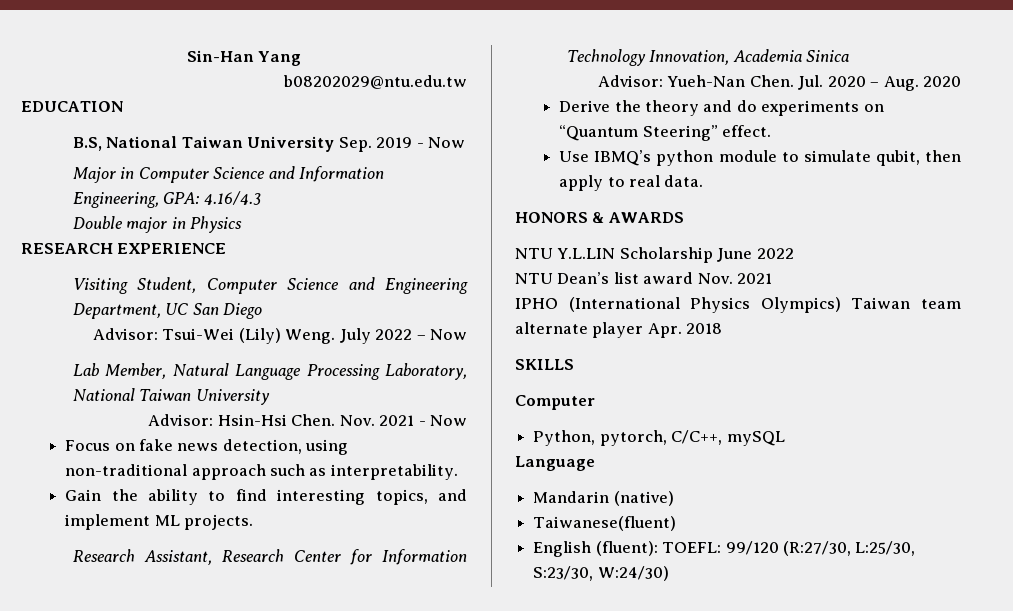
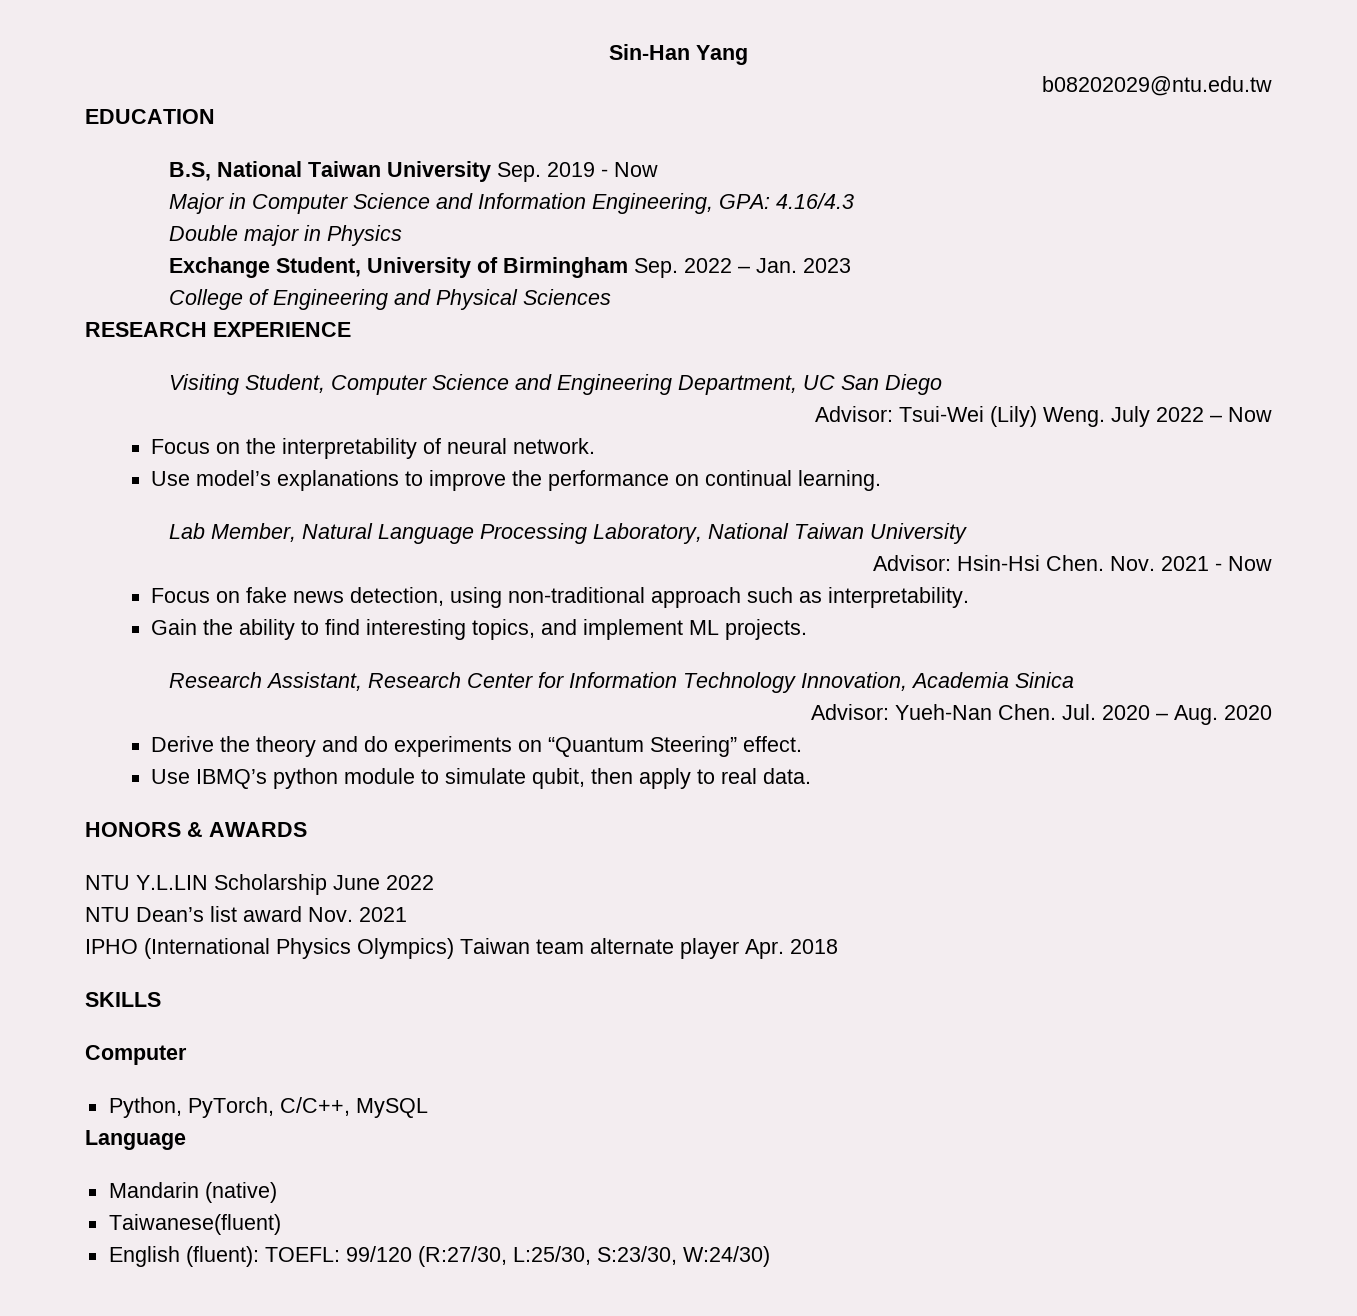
(243, 224) none -> [169,257,852,278] [169,289,612,310] // Exchange Student, University of Birmingham Sep. 2022 – Jan. 2023 // College of Engineering and Physical Sciences
(467, 334) none -> [150,438,595,459] [150,470,881,491] // Focus on the interpretability of neural network. // Use model’s explanations to improve the performance on continual learning.
[599,430,785,446] pytorch, C/C++, mySQL -> [187,1097,428,1118] PyTorch, C/C++, MySQL

